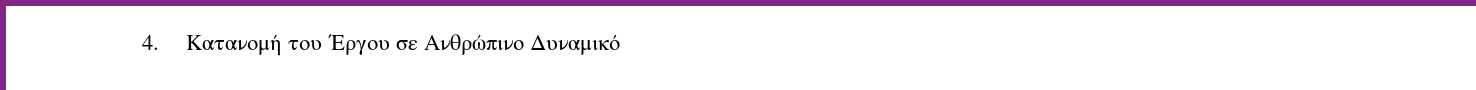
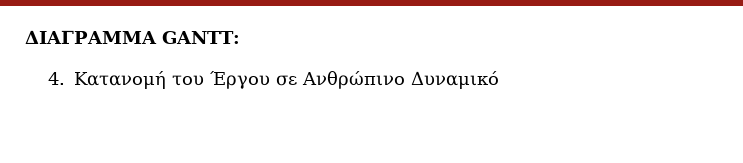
(141, 42) none -> [25,30,240,44] ΔΙΑΓΡΑΜΜΑ GANTT: //

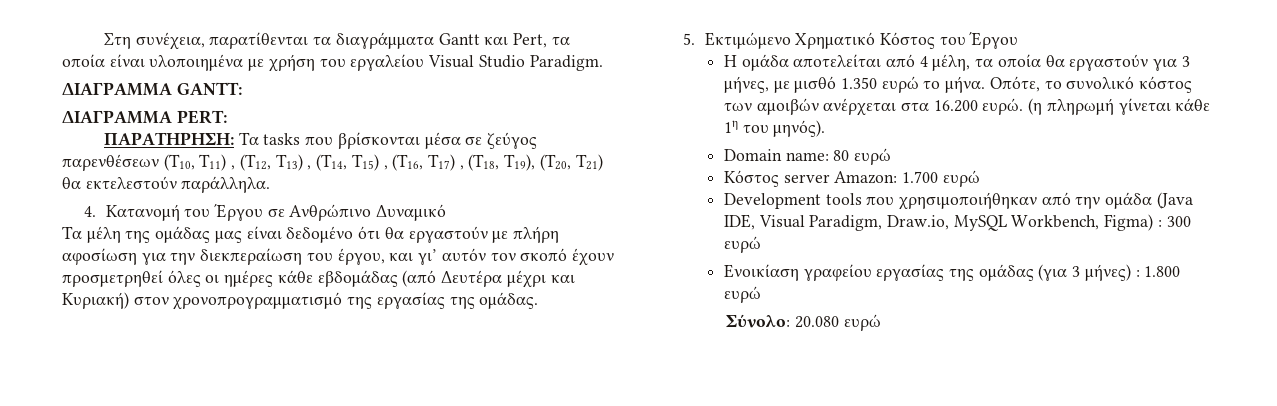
[25,30,240,44] ΔΙΑΓΡΑΜΜΑ GANTT: -> [103,32,570,50] [62,54,603,72] [62,82,242,96] [62,110,227,124] [103,132,538,149] [62,154,603,171] [62,176,271,193] Στη συνέχεια, παρατίθενται τα διαγράμματα Gantt και Pert, τα οποία είναι υλοποιημένα με χρήση του εργαλείου Visual Studio Paradigm. // ΔΙΑΓΡΑΜΜΑ GANTT: // ΔΙΑΓΡΑΜΜΑ PERT: // ΠΑΡΑΤΗΡΗΣΗ: Τα tasks που βρίσκονται μέσα σε ζεύγος παρενθέσεων (T10, T11) , (Τ12, Τ13) , (Τ14, Τ15) , (Τ16, Τ17) , (Τ18, Τ19), (Τ20, Τ21) θα εκτελεστούν παράλληλα.
(499, 80) none -> [62,226,559,243] [62,248,614,266] [62,270,575,288] [62,292,539,310] [682,31,1019,49] [723,54,1190,71] [723,76,1193,93] [723,98,1211,116] [723,120,826,137] [723,148,892,165] [723,170,980,187] [723,192,1193,210] [723,214,1191,231] [723,236,761,253] [723,264,1181,281] [723,286,761,303] [726,314,881,331] // Τα μέλη της ομάδας μας είναι δεδομένο ότι θα εργαστούν με πλήρη αφοσίωση για την διεκπεραίωση του έργου, και γι’ αυτόν τον σκοπό έχουν προσμετρηθεί όλες οι ημέρες κάθε εβδομάδας (από Δευτέρα μέχρι και Κυριακή) στον χρονοπρογραμματισμό της εργασίας της ομάδας. // 5. Εκτιμώμενο Χρηματικό Κόστος του Έργου // Η ομάδα αποτελείται από 4 μέλη, τα οποία θα εργαστούν για 3 μήνες, με μισθό 1.350 ευρώ το μήνα. Οπότε, το συνολικό κόστος των αμοιβών ανέρχεται στα 16.200 ευρώ. (η πληρωμή γίνεται κάθε 1η του μηνός). // Domain name: 80 ευρώ // Κόστος server Amazon: 1.700 ευρώ // Development tools που χρησιμοποιήθηκαν από την ομάδα (Java IDE, Visual Paradigm, Draw.io, MySQL Workbench, Figma) : 300 ευρώ // Ενοικίαση γραφείου εργασίας της ομάδας (για 3 μήνες) : 1.800 ευρώ // Σύνολο: 20.080 ευρώ

